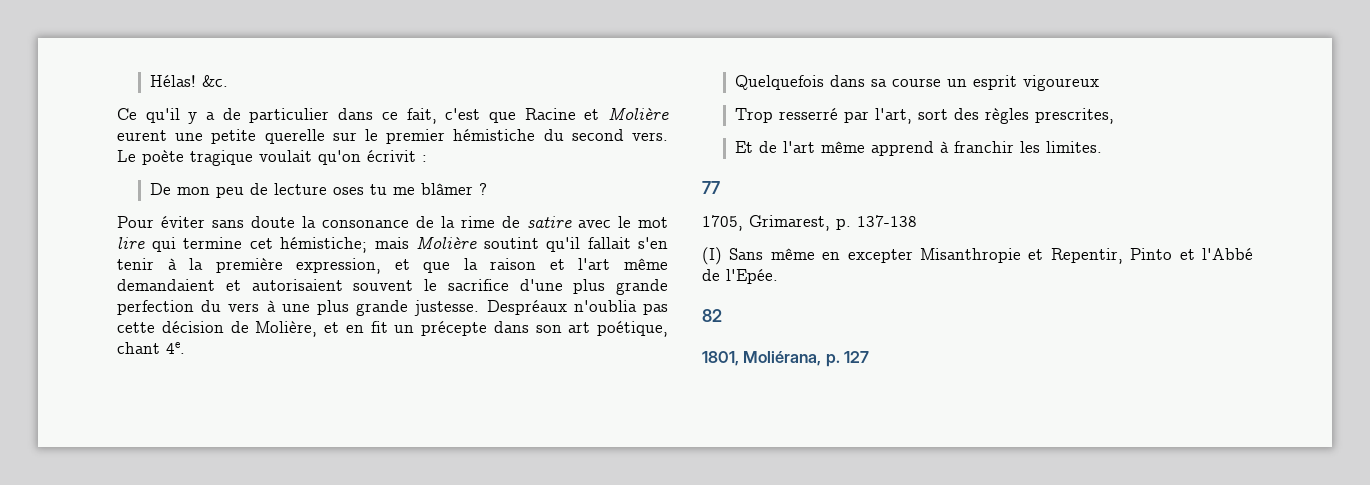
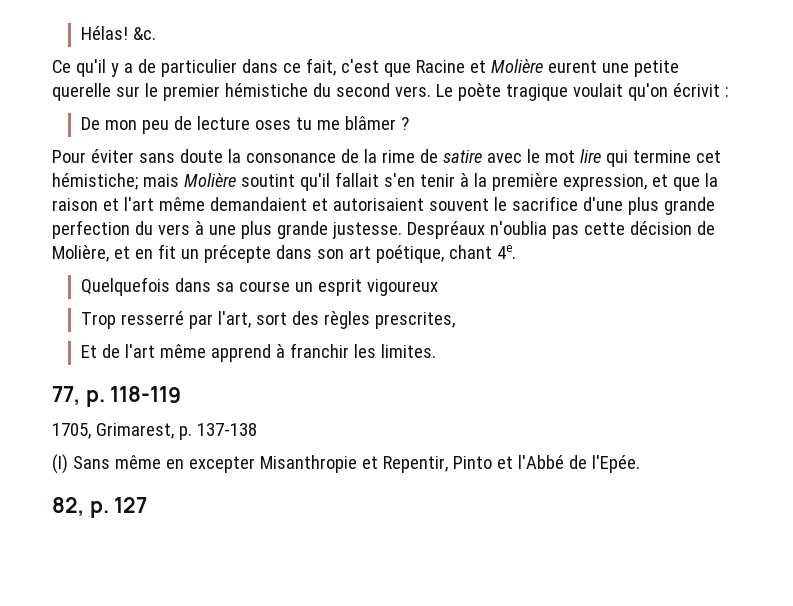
[702,181,720,194] 77 -> [52,386,182,407] 77, p. 118-119
[702,309,722,322] [702,351,822,366] 82 // 1801, Moliérana, -> [52,497,84,516] 82,

